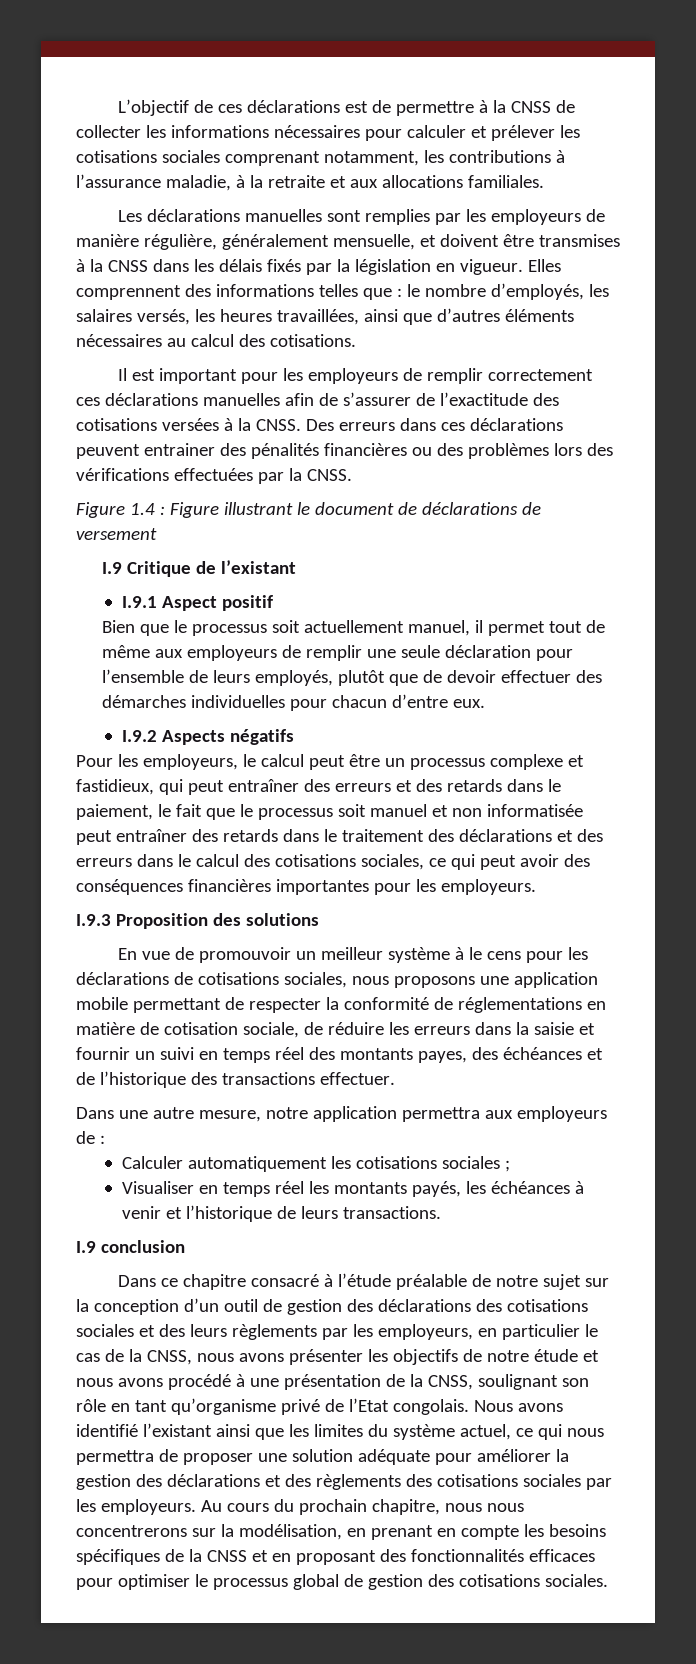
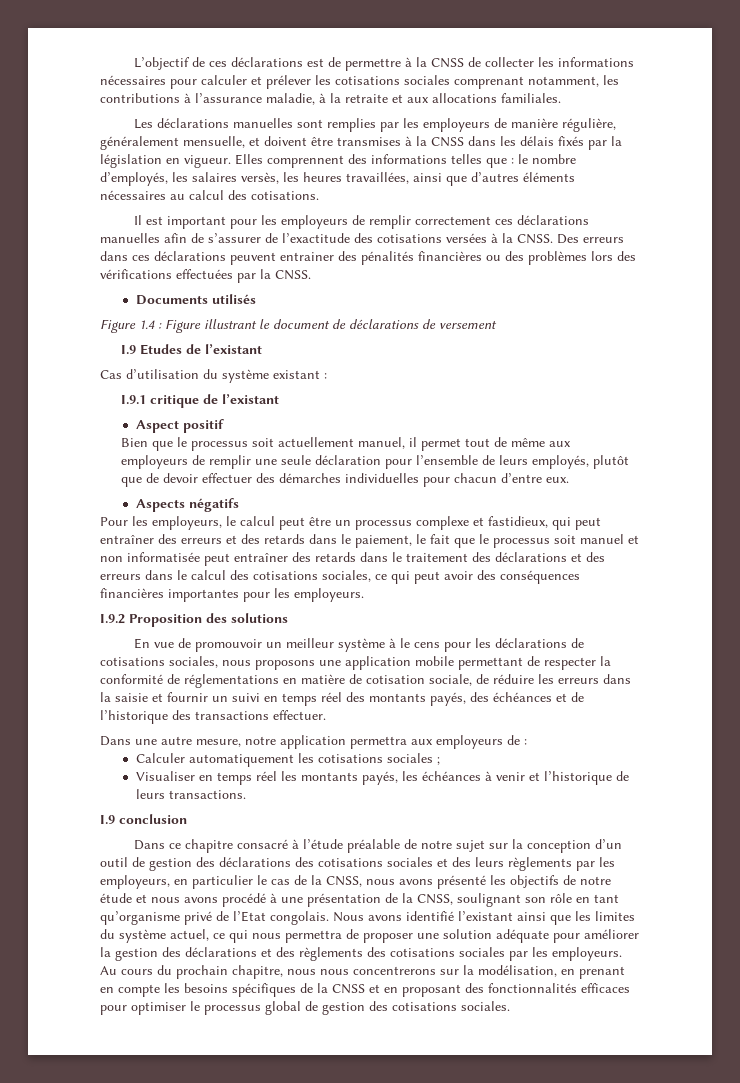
[136,309,190,325] versés, -> [241,172,279,184] versès,
(352, 475) none -> [136,294,257,305] // Documents utilisés
[126,560,296,577] [122,596,158,608] Critique de l’existant // I.9.1 -> [139,344,262,355] [100,369,327,383] [120,394,279,408] Etudes de l’existant // Cas d’utilisation du système existant : // I.9.1 critique de l’existant //
[122,730,158,742] I.9.2 -> (569, 480) none
[76,914,111,926] I.9.3 -> [100,614,125,624] I.9.2
[417,1051,467,1063] payes, -> [430,692,466,706] payés,
[288,1349,363,1365] présenter -> [437,875,486,889] présenté

